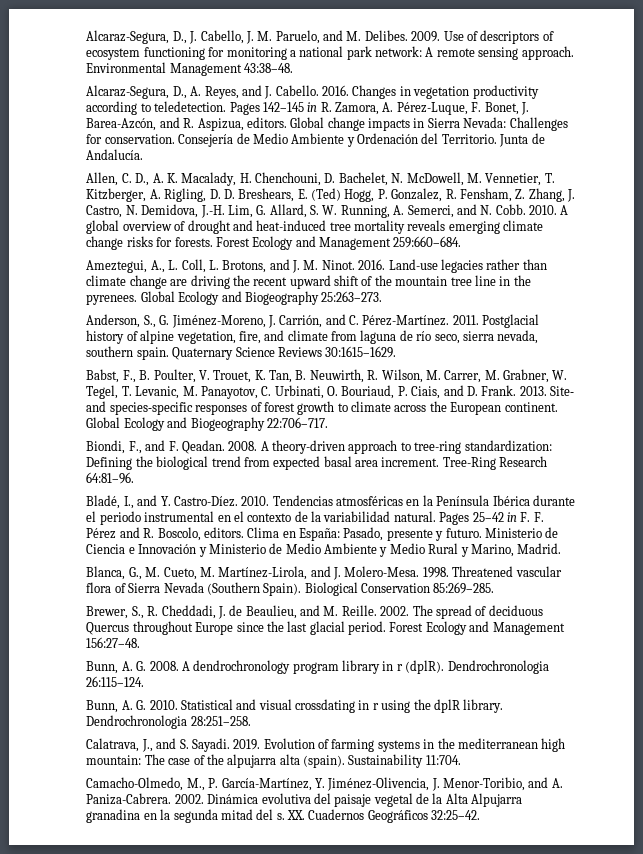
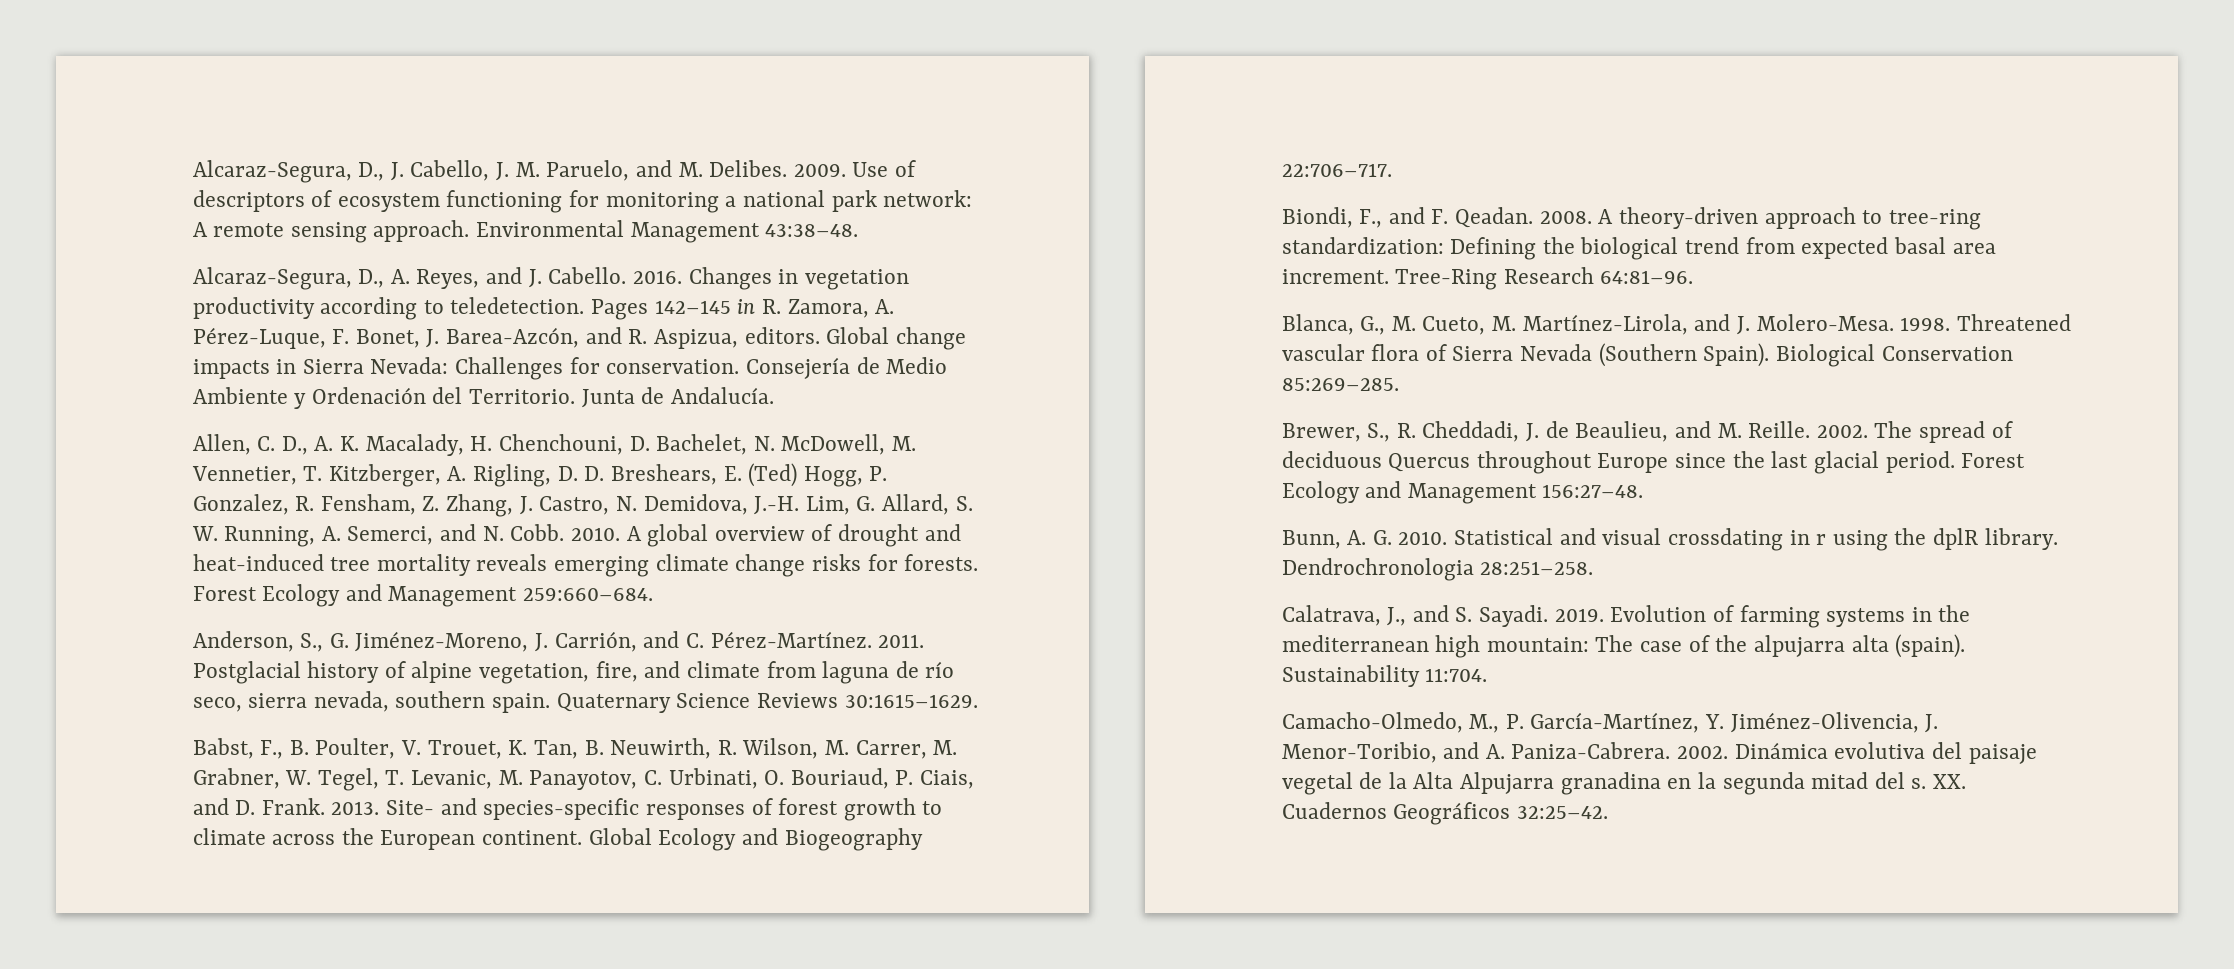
[86,259,547,273] [86,275,531,289] [86,291,383,305] // Ameztegui, A., L. Coll, L. Brotons, and J. M. Ninot. 2016. Land-use legacies rather than climate change are driving the recent upward shift of the mountain tree line in the pyrenees. Global Ecology and Biogeography 25:263–273. -> (654, 594) none
[86,495,575,509] [86,511,544,525] [86,527,559,541] [86,543,562,557] // Bladé, I., and Y. Castro-Díez. 2010. Tendencias atmosféricas en la Península Ibérica durante el periodo instrumental en el contexto de la variabilidad natural. Pages 25–42 in F. F. Pérez and R. Boscolo, editors. Clima en España: Pasado, presente y futuro. Ministerio de Ciencia e Innovación y Ministerio de Medio Ambiente y Medio Rural y Marino, Madrid. -> (1694, 277) none
[86,660,549,674] [86,676,145,687] // Bunn, A. G. 2008. A dendrochronology program library in r (dplR). Dendrochronologia 26:115–124. -> (1644, 491) none

